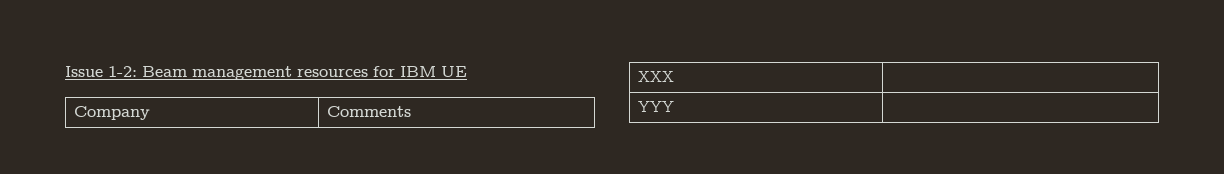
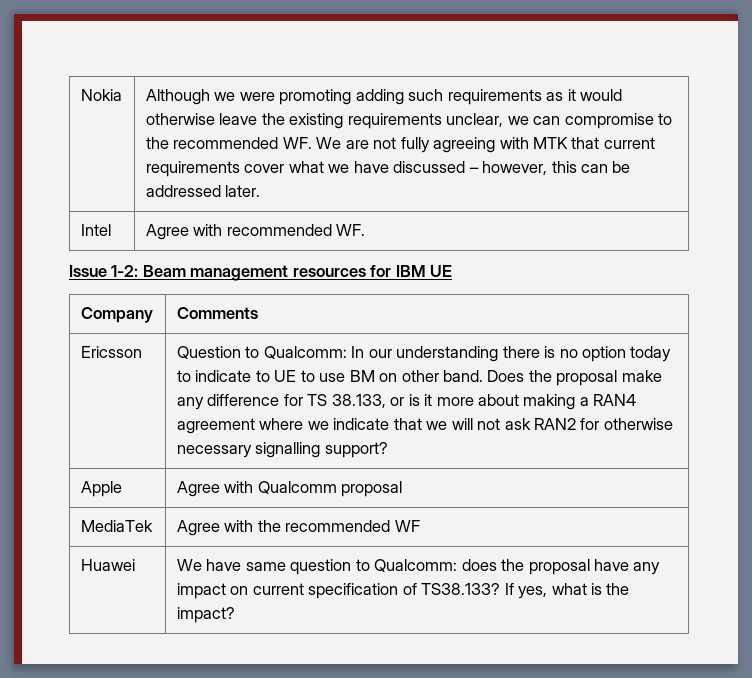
(65, 71) none -> [80,89,122,101] [145,89,622,105] [145,113,672,129] [145,137,655,153] [145,161,631,177] [145,185,261,197] [80,224,111,236] [145,224,366,240] Nokia | Although we were promoting adding such requirements as it would otherwise leave the existing requirements unclear, we can compromise to the recommended WF. We are not fully agreeing with MTK that current requirements cover what we have discussed – however, this can be addressed later. // Intel | Agree with recommended WF. //
[637,71,674,82] [637,101,674,112] XXX | // YYY | -> [80,346,142,358] [176,346,672,362] [176,370,662,386] [176,394,637,410] [176,418,673,434] [176,442,388,458] [80,481,122,497] [176,481,403,497] [80,520,153,532] [176,520,420,536] [80,559,135,571] [176,559,661,575] [176,583,630,599] [176,607,235,623] Ericsson | Question to Qualcomm: In our understanding there is no option today to indicate to UE to use BM on other band. Does the proposal make any difference for TS 38.133, or is it more about making a RAN4 agreement where we indicate that we will not ask RAN2 for otherwise necessary signalling support? // Apple | Agree with Qualcomm proposal // MediaTek | Agree with the recommended WF // Huawei | We have same question to Qualcomm: does the proposal have any impact on current specification of TS38.133? If yes, what is the impact?

